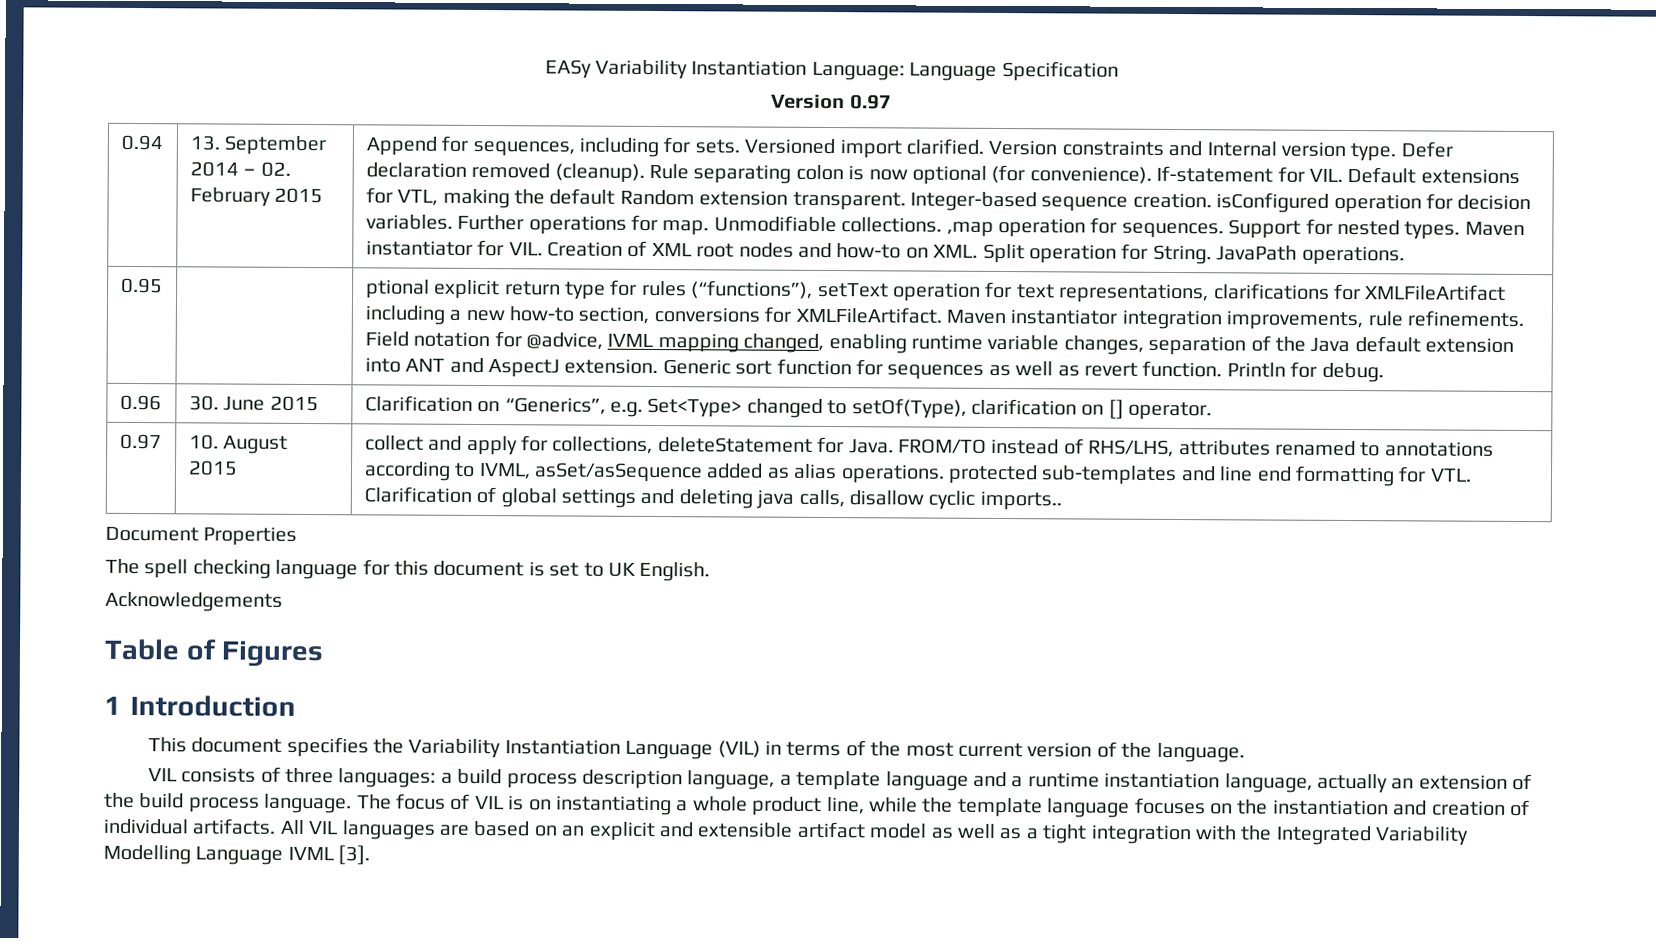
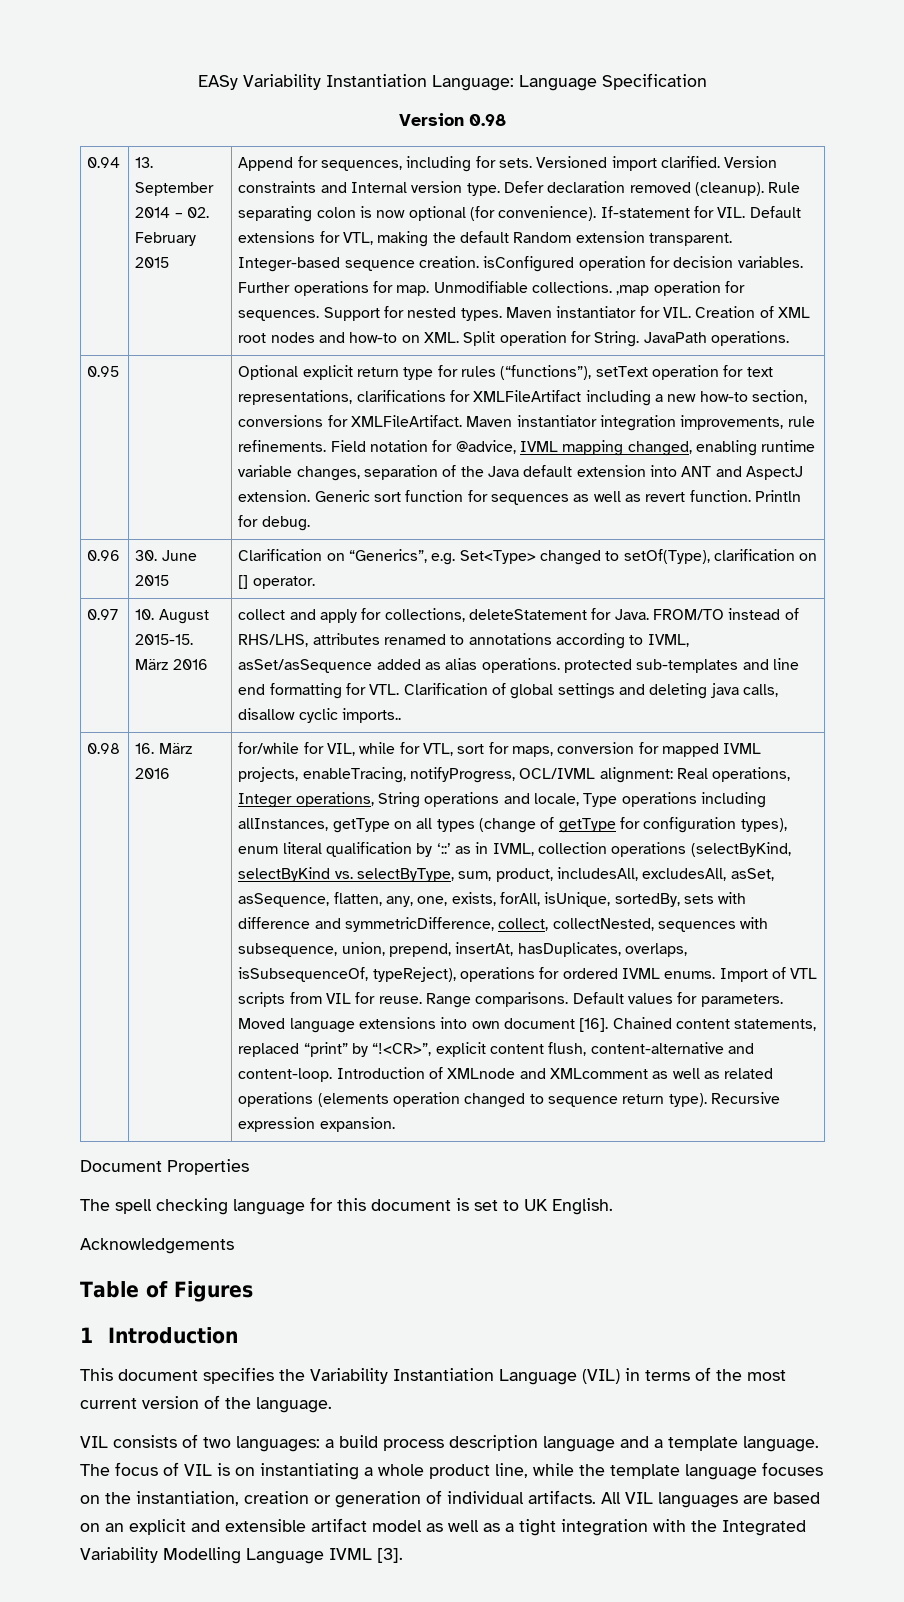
[849,94,892,110] 0.97 -> [469,114,506,126] 0.98
[365,279,430,299] ptional -> [238,365,299,380] Optional
[187,460,238,476] 2015 -> [135,634,194,645] [135,659,208,670] 2015-15. März 2016
(1062, 500) none -> [87,743,121,754] [135,743,192,754] [135,768,171,779] [238,742,762,757] [238,767,791,783] [238,792,766,808] [238,817,787,833] [238,842,791,857] [238,867,774,882] [238,892,747,907] [238,917,769,932] [238,942,688,957] [238,967,818,982] [238,992,783,1008] [238,1017,817,1033] [238,1042,754,1057] [238,1067,774,1082] [238,1092,780,1108] [238,1117,395,1132] // 0.98 | 16. März 2016 | for/while for VIL, while for VTL, sort for maps, conversion for mapped IVML projects, enableTracing, notifyProgress, OCL/IVML alignment: Real operations, Integer operations, String operations and locale, Type operations including allInstances, getType on all types (change of getType for configuration types), enum literal qualification by ‘::’ as in IVML, collection operations (selectByKind, selectByKind vs. selectByType, sum, product, includesAll, excludesAll, asSet, asSequence, flatten, any, one, exists, forAll, isUnique, sortedBy, sets with difference and symmetricDifference, collect, collectNested, sequences with subsequence, union, prepend, insertAt, hasDuplicates, overlaps, isSubsequenceOf, typeReject), operations for ordered IVML enums. Import of VTL scripts from VIL for reuse. Range comparisons. Default values for parameters. Moved language extensions into own document [16]. Chained content statements, replaced “print” by “!<CR>”, explicit content flush, content-alternative and content-loop. Introduction of XMLnode and XMLcomment as well as related operations (elements operation changed to sequence return type). Recursive expression expansion.
[285,767,335,784] three -> [203,1437,231,1448] two
[687,770,1533,794] [104,792,260,813] language, a template language and a runtime instantiation language, actually an extension of the build process -> [543,1436,738,1452] language and a template
[1272,799,1506,816] instantiation and creation -> [136,1491,421,1508] instantiation, creation or generation

